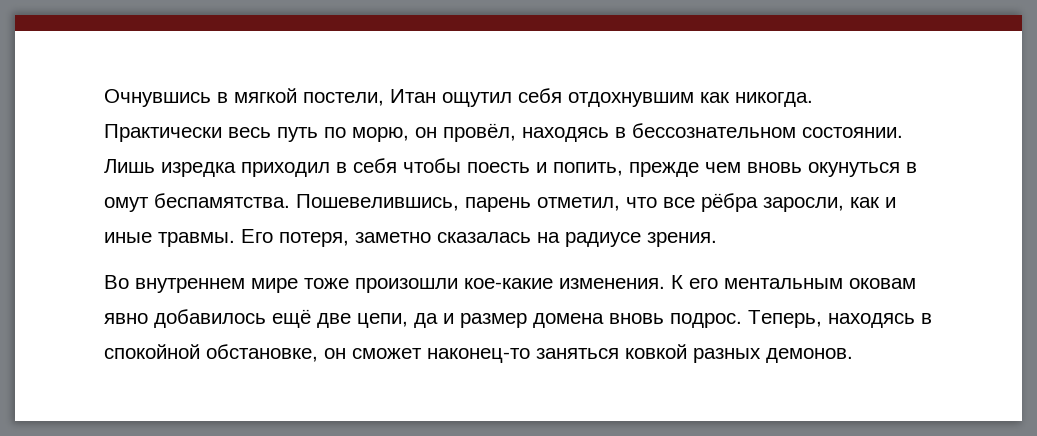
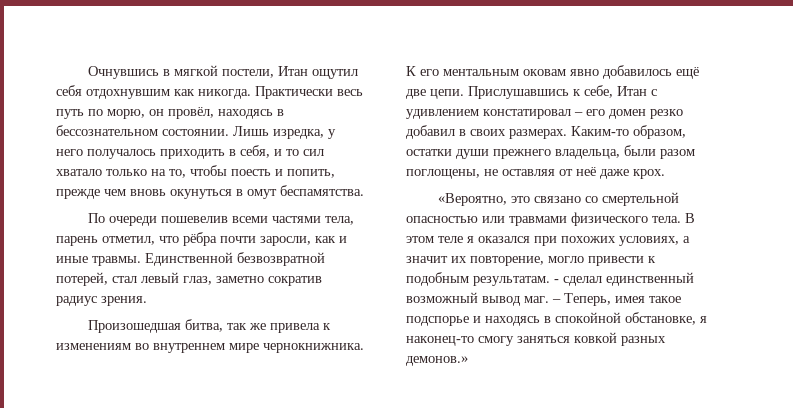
[161,158,397,177] изредка приходил в себя -> [273,129,336,139] [56,145,324,159] [56,169,186,178] изредка, у него получалось приходить в себя, и то сил хватало только на то,
[296,194,459,211] Пошевелившись, -> [88,213,355,226] // По очереди пошевелив всеми частями тела,
[663,193,758,212] все рёбра -> [183,232,256,246] рёбра почти
[241,229,717,247] [104,275,665,293] Его потеря, заметно сказалась на радиусе зрения. // Во внутреннем мире тоже произошли кое-какие изменения. -> [145,252,325,266] [56,272,322,286] [56,296,147,306] [88,319,332,333] [56,343,364,353] Единственной безвозвратной потерей, стал левый глаз, заметно сократив радиус зрения. // Произошедшая битва, так же привела к изменениям во внутреннем мире чернокнижника.
[357,310,822,328] цепи, да и размер домена вновь подрос. Теперь, -> [430,85,657,99] [406,109,683,119] [406,125,686,139] [406,145,695,159] [406,167,665,179] [438,192,680,206] [406,212,695,226] [406,236,690,246] [406,256,656,266] [406,272,694,286] [406,292,681,306] [406,316,481,326] цепи. Прислушавшись к себе, Итан с удивлением констатировал – его домен резко добавил в своих размерах. Каким-то образом, остатки души прежнего владельца, были разом поглощены, не оставляя от неё даже крох. // «Вероятно, это связано со смертельной опасностью или травмами физического тела. В этом теле я оказался при похожих условиях, а значит их повторение, могло привести к подобным результатам. - сделал единственный возможный вывод маг. – Теперь, имея такое подспорье и
[324,348,530,363] он сможет наконец-то -> [700,316,707,323] [406,336,514,346] я наконец-то смогу
[766,348,853,363] демонов. -> [406,356,468,366] демонов.»

